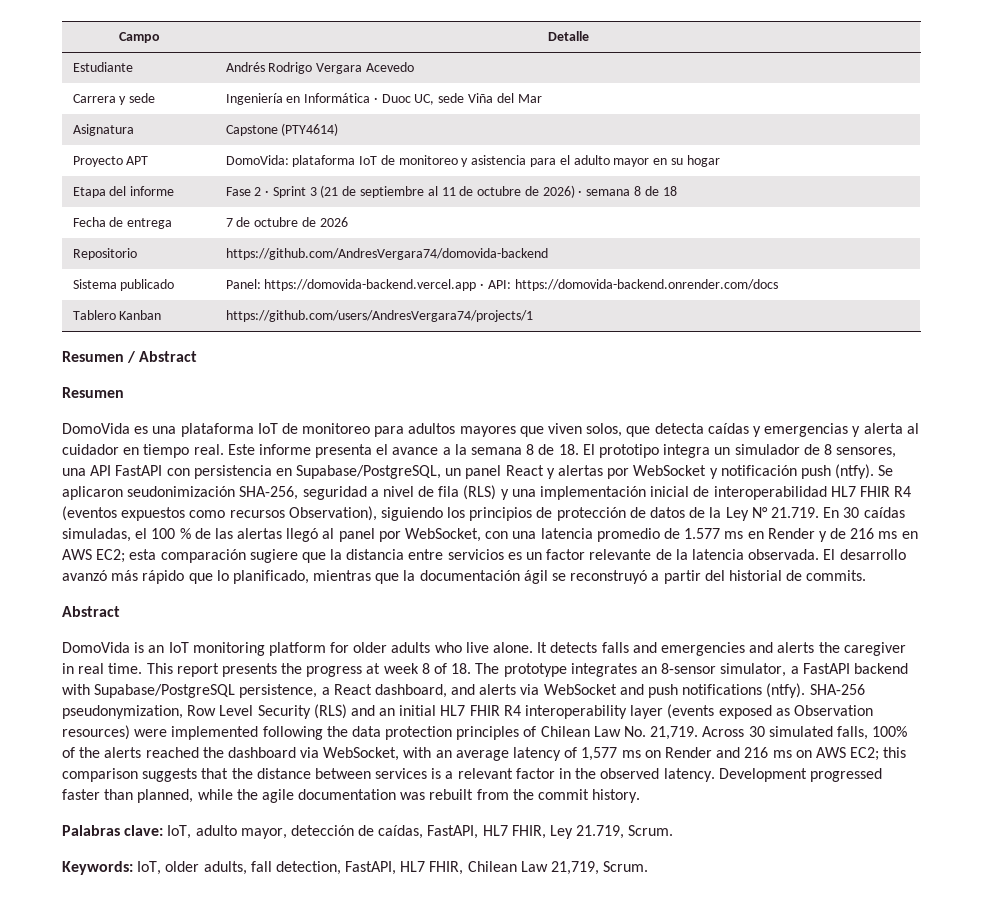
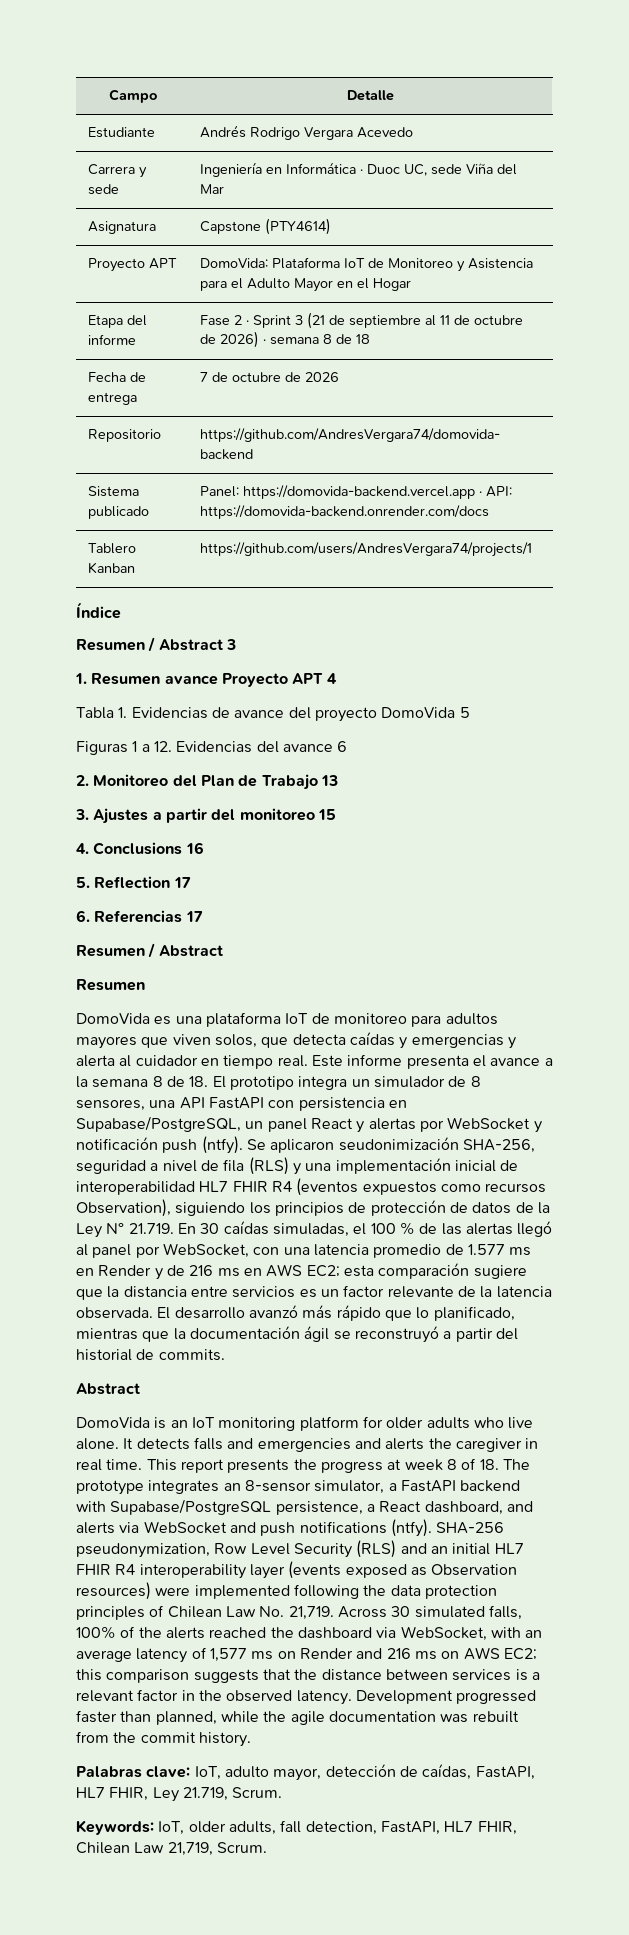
[292,155,720,167] plataforma IoT de monitoreo y asistencia para el adulto mayor en su hogar -> [272,257,534,272] [200,278,412,292] Plataforma IoT de Monitoreo y Asistencia para el Adulto Mayor en el Hogar
(533, 316) none -> [76,602,121,619] [76,637,236,652] [75,673,337,687] [76,707,470,722] [76,741,348,755] [76,774,338,790] [75,808,336,824] [76,842,204,855] [76,876,191,889] [76,910,203,923] // Índice // Resumen / Abstract 3 // 1. Resumen avance Proyecto APT 4 // Tabla 1. Evidencias de avance del proyecto DomoVida 5 // Figuras 1 a 12. Evidencias del avance 6 // 2. Monitoreo del Plan de Trabajo 13 // 3. Ajustes a partir del monitoreo 15 // 4. Conclusions 16 // 5. Reflection 17 // 6. Referencias 17

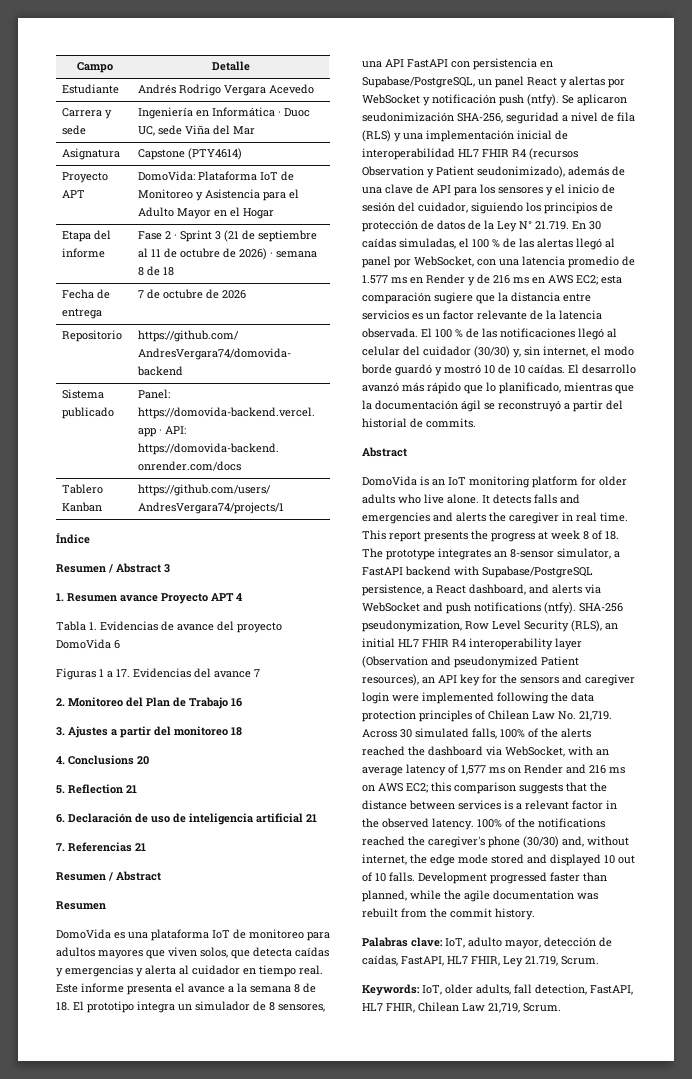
[459,707,470,718] 5 -> [114,640,120,649] 6
[153,741,172,752] 12. -> [116,669,130,677] 17.
[337,741,348,752] 6 -> [254,669,260,677] 7
[320,775,338,786] 13 -> [231,698,242,707] 16
[317,809,336,820] 15 -> [231,727,242,736] 18
[185,842,204,854] 16 -> [137,756,149,765] 20
[173,877,191,888] 17 -> [126,785,137,793] 21
[94,910,203,923] Referencias 17 -> [68,813,317,825] [56,842,146,852] Declaración de uso de inteligencia artificial 21 // 7. Referencias 21
[296,1178,547,1196] [76,1199,171,1217] (eventos expuestos como recursos Observation), -> [529,148,578,160] [362,166,625,178] [362,184,615,196] [362,202,468,213] (recursos Observation y Patient seudonimizado), además de una clave de API para los sensores y el inicio de sesión del cuidador,
(171, 1313) none -> [435,328,617,340] [362,346,634,358] [361,364,579,376] 100 % de las notificaciones llegó al celular del cuidador (30/30) y, sin internet, el modo borde guardó y mostró 10 de 10 caídas. El
[356,1540,427,1558] (RLS) and -> [571,620,602,632] (RLS),
[288,1561,518,1579] [76,1582,151,1600] (events exposed as Observation resources) -> [362,656,579,668] [362,674,635,686] [362,692,389,704] (Observation and pseudonymized Patient resources), an API key for the sensors and caregiver login
(352, 1697) none -> [477,818,605,828] [362,836,629,848] [362,854,635,866] [362,872,415,882] 100% of the notifications reached the caregiver's phone (30/30) and, without internet, the edge mode stored and displayed 10 out of 10 falls.

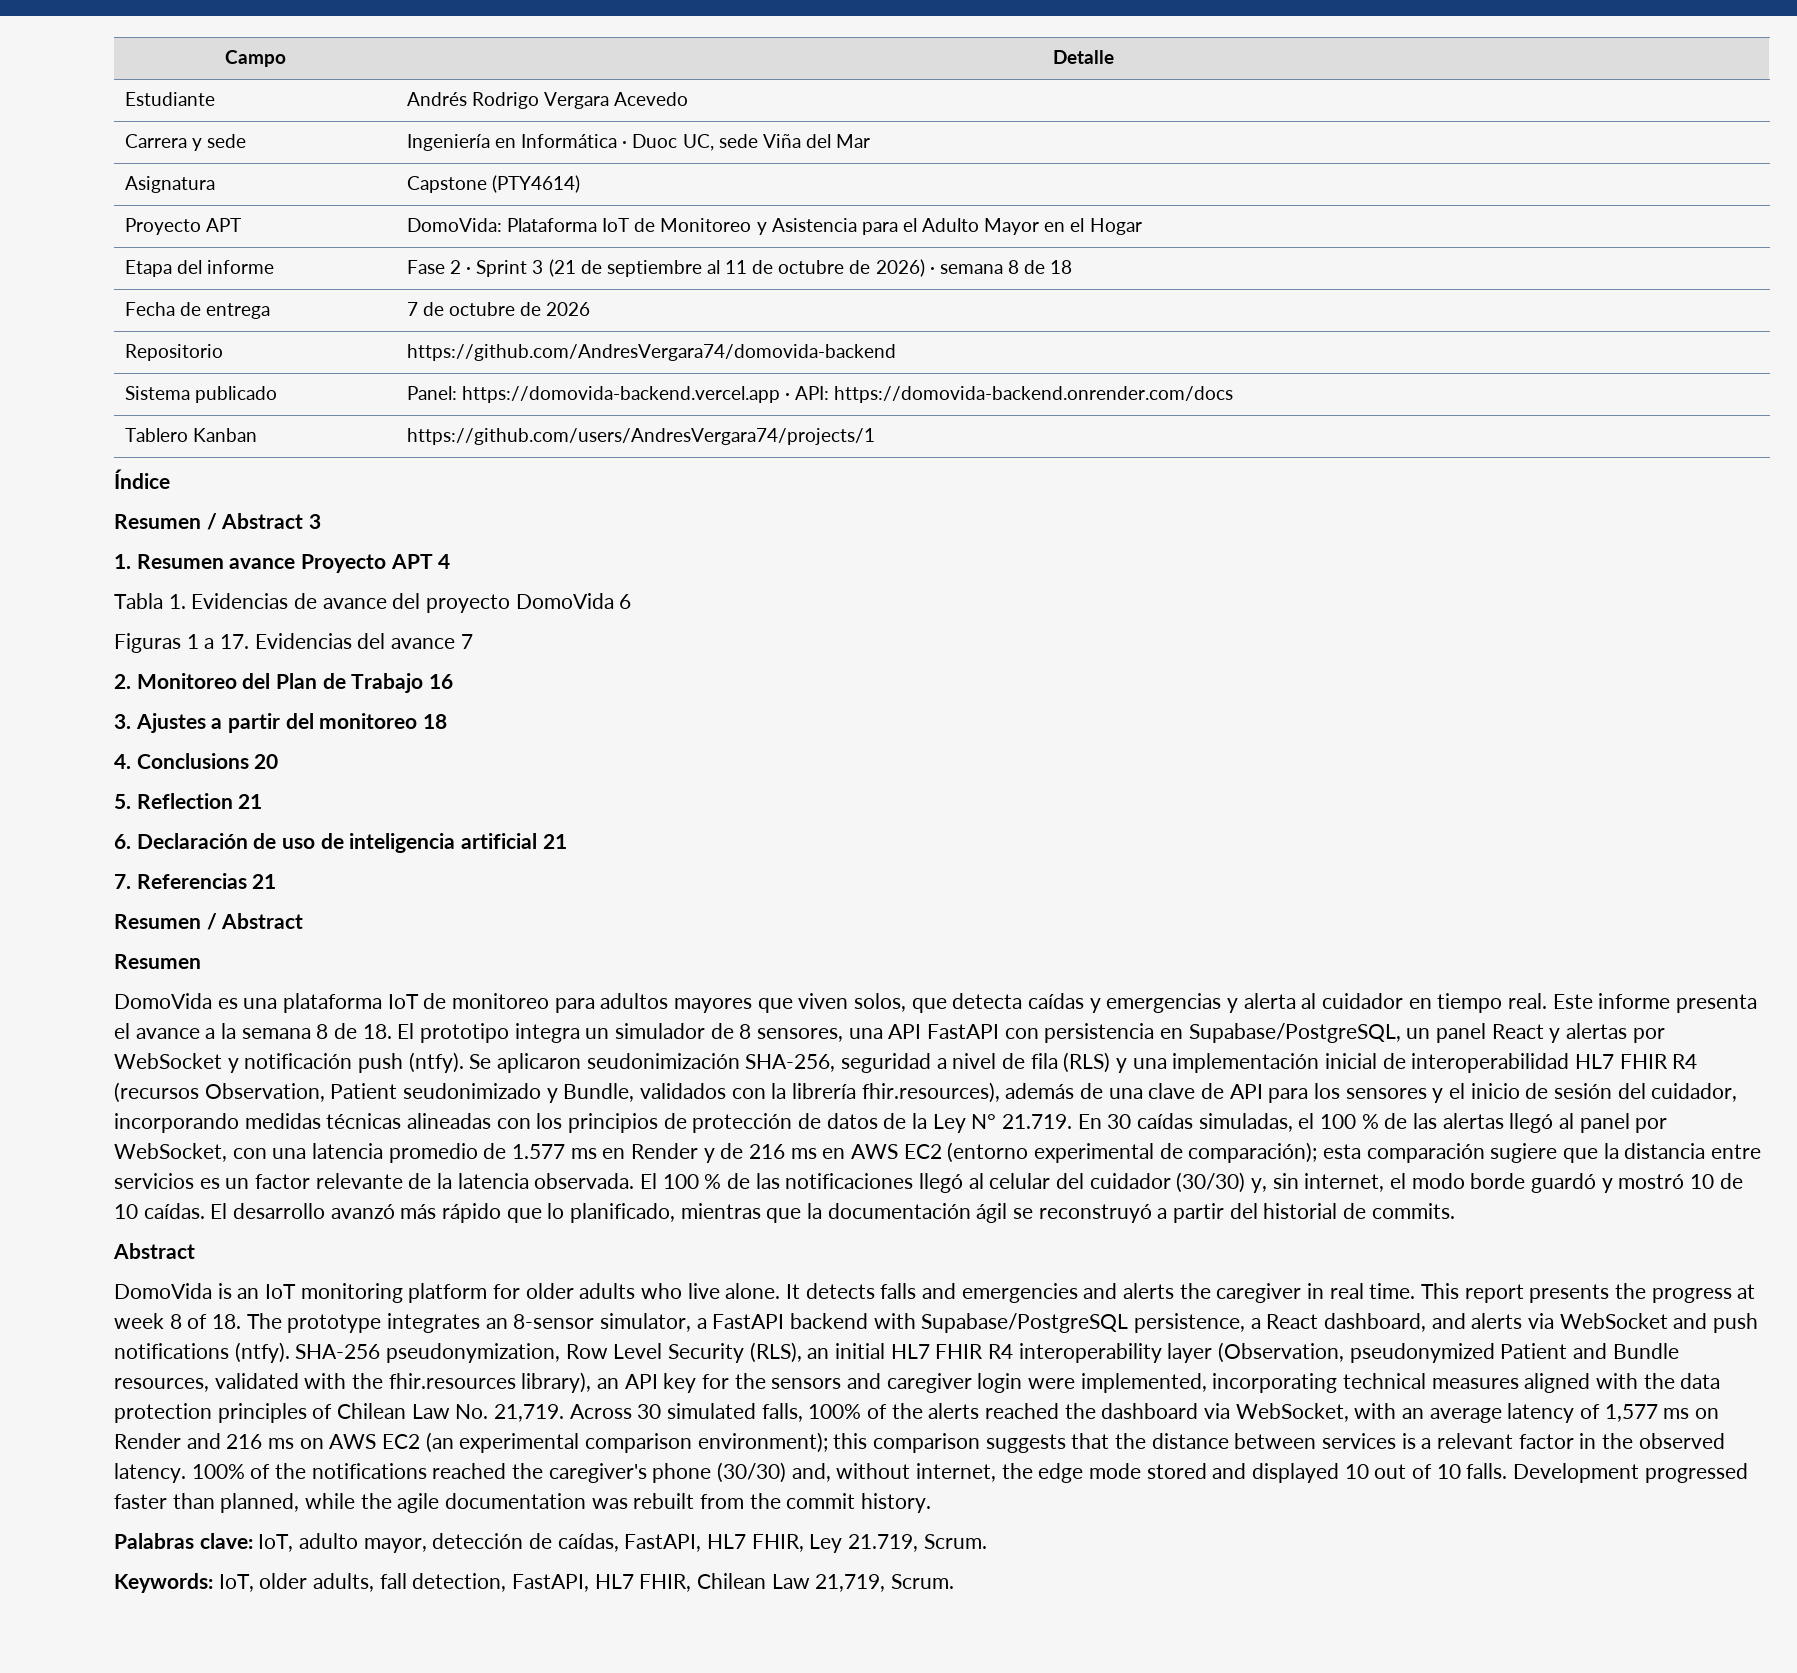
[362,166,565,178] Observation y Patient seudonimizado), -> [204,1082,1000,1103] Observation, Patient seudonimizado y Bundle, validados con la librería fhir.resources),
[471,202,523,214] siguiendo -> [114,1113,531,1133] incorporando medidas técnicas alineadas con
[576,275,598,285] EC2; -> [903,1142,1318,1163] EC2 (entorno experimental de comparación);
[362,656,579,668] [362,674,419,686] (Observation and pseudonymized Patient resources), -> [1218,1342,1679,1363] [114,1372,592,1393] (Observation, pseudonymized Patient and Bundle resources, validated with the fhir.resources library),
[422,692,549,704] implemented following -> [1080,1373,1639,1393] implemented, incorporating technical measures aligned with
[406,783,428,793] EC2; -> [382,1432,828,1453] EC2 (an experimental comparison environment);

